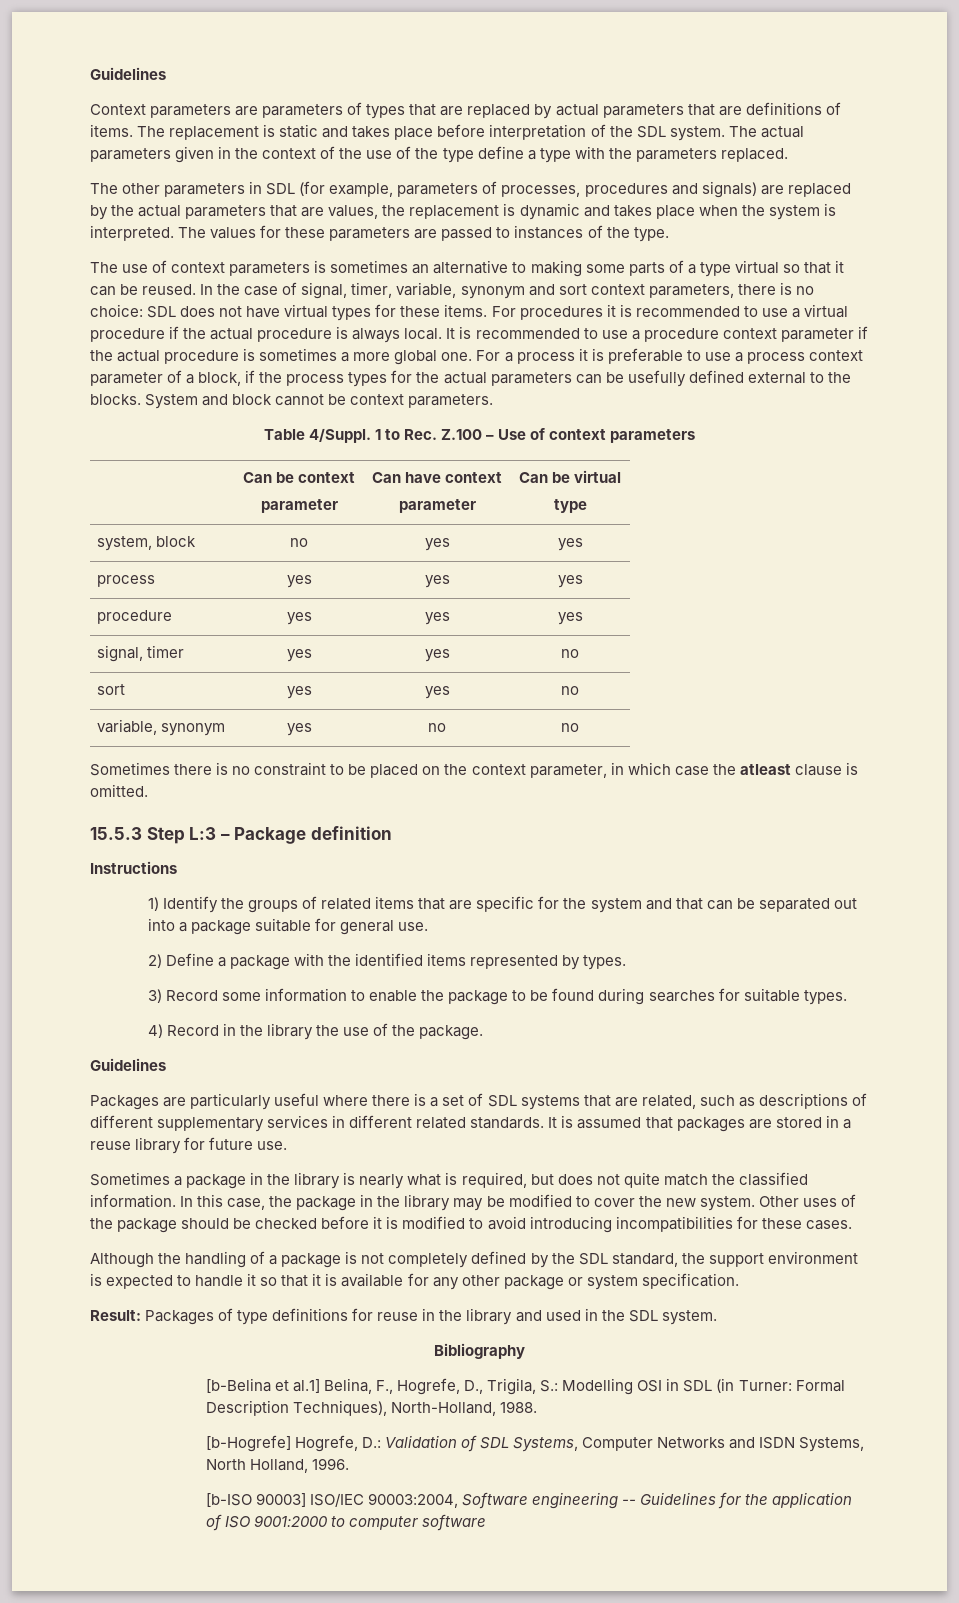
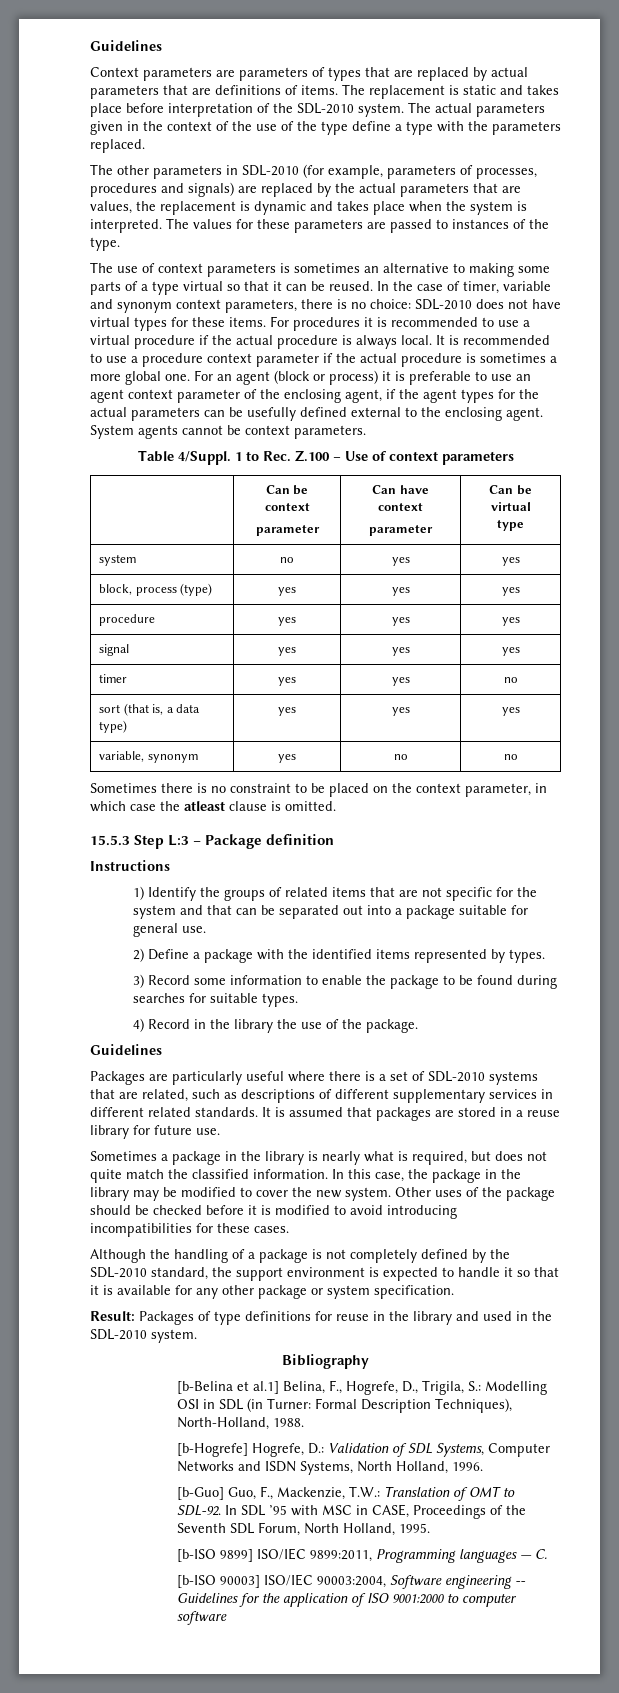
[636,126,666,138] SDL -> [297,103,354,114] SDL-2010
[266,183,296,195] SDL -> [242,165,299,176] SDL-2010
[301,282,587,299] signal, timer, variable, synonym and sort -> [463,281,551,294] [90,299,172,313] timer, variable and synonym
[147,306,177,318] SDL -> [415,299,472,310] SDL-2010
[504,352,575,364] a process -> [217,370,378,385] an agent (block or process)
[734,352,805,364] a process -> [516,374,531,381] [90,389,124,403] an agent
[186,370,345,386] a block, if the process -> [260,389,457,403] the enclosing agent, if the agent
[90,394,273,409] blocks. System and block -> [445,407,543,421] [90,425,178,439] enclosing agent. System agents
[96,536,196,551] system, block -> [99,554,137,566] system
[96,575,155,587] process -> [99,583,213,596] block, process (type)
[96,645,143,662] signal, -> [99,644,130,656] [278,647,296,656] [391,647,410,656] [501,647,520,656] signal | yes | yes | yes //
[286,686,312,699] [424,686,450,699] [561,686,579,695] | yes | yes | no -> [123,703,201,716] [99,720,128,733] [278,707,296,716] [391,707,410,716] [501,707,520,716] (that is, a data type) | yes | yes | yes
(473, 905) none -> [422,887,443,897] not
[487,1095,517,1107] SDL -> [428,1071,485,1082] SDL-2010
[578,1253,608,1265] SDL -> [90,1267,147,1278] SDL-2010
[628,1310,658,1322] SDL -> [90,1329,147,1340] SDL-2010
(349, 1464) none -> [176,1486,515,1501] [176,1504,526,1519] [176,1522,430,1536] [176,1548,547,1563] // [b-Guo] Guo, F., Mackenzie, T.W.: Translation of OMT to SDL-92. In SDL ’95 with MSC in CASE, Proceedings of the Seventh SDL Forum, North Holland, 1995. // [b-ISO 9899] ISO/IEC 9899:2011, Programming languages — C.

